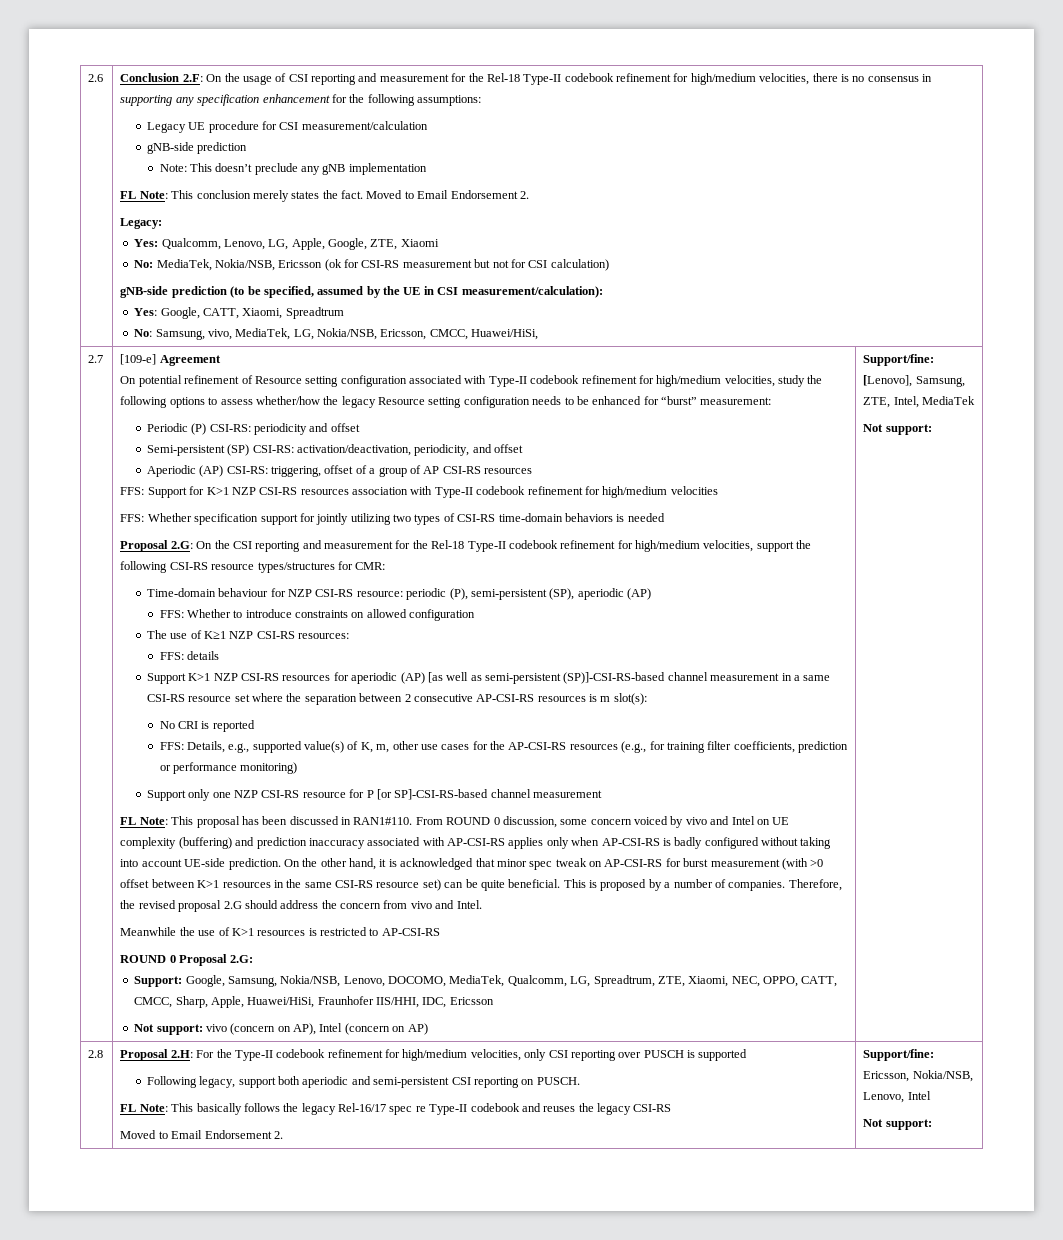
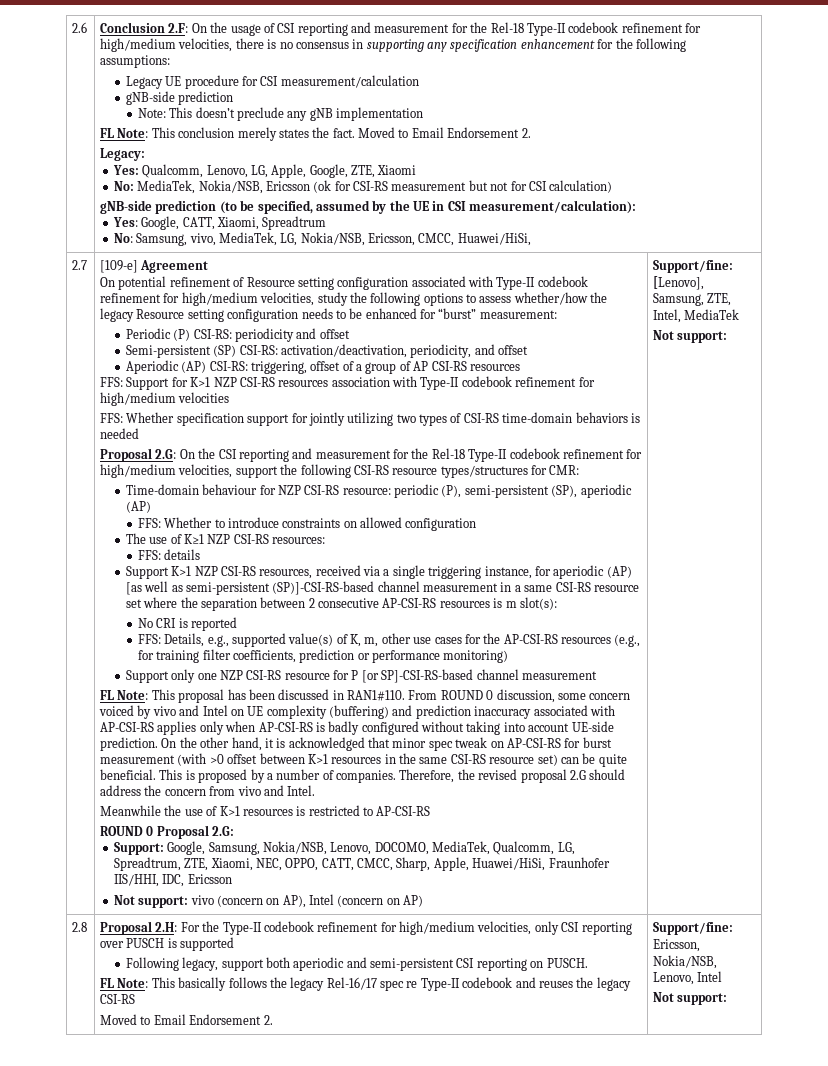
[282,675,331,681] resources -> [259,565,532,579] resources, received via a single triggering instance,

